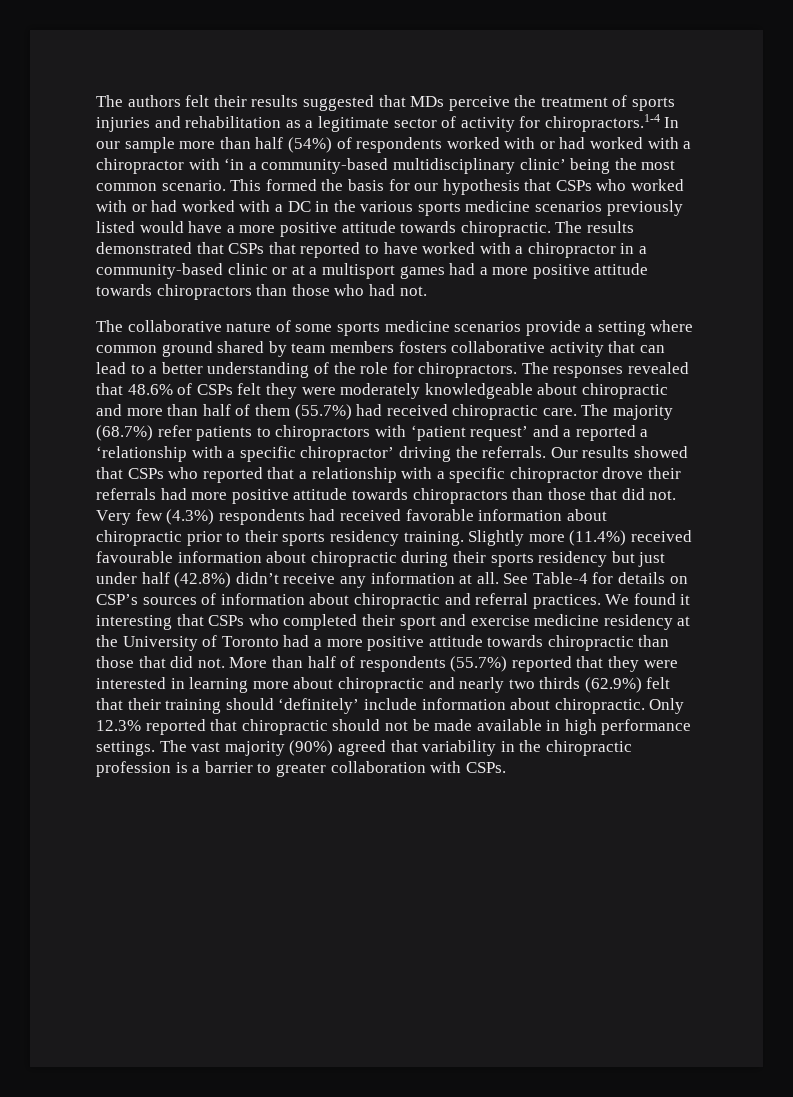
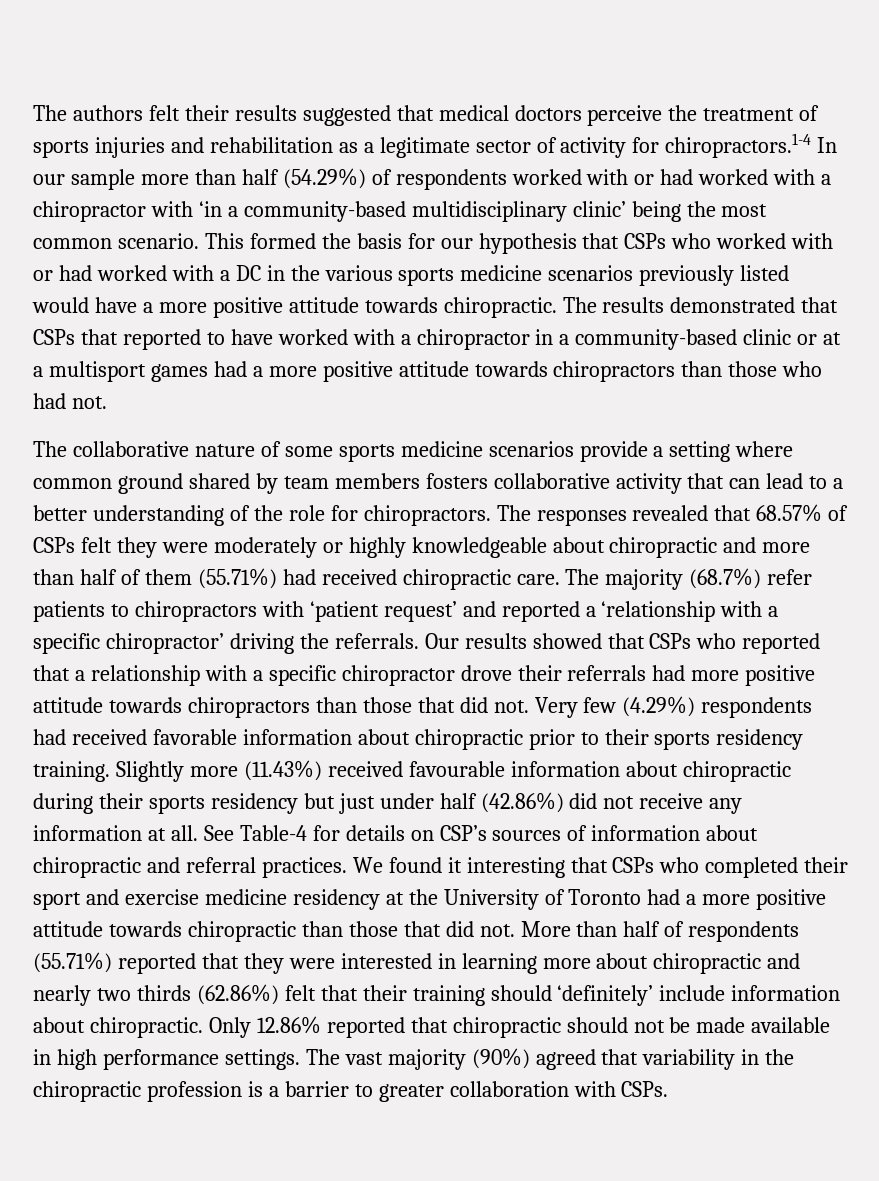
[410,96,445,107] MDs -> [438,105,582,121] medical doctors
[287,137,332,153] (54%) -> [282,168,366,189] (54.29%)
[127,384,173,395] 48.6% -> [756,504,823,522] 68.57%
(421, 391) none -> [322,537,406,558] or highly
[294,404,352,420] (55.7%) -> [197,568,277,589] (55.71%)
[563,429,572,437] a -> (496, 609) none
[166,509,215,525] (4.3%) -> [622,696,696,717] (4.29%)
[569,530,627,546] (11.4%) -> [243,760,322,781] (11.43%)
[174,572,279,588] (42.8%) didn’t -> [480,792,635,813] (42.86%) did not
[450,656,508,672] (55.7%) -> [33,952,112,973] (55.71%)
[584,677,642,693] (62.9%) -> [196,984,279,1005] (62.86%)
[96,720,141,731] 12.3% -> [256,1016,321,1034] 12.86%

